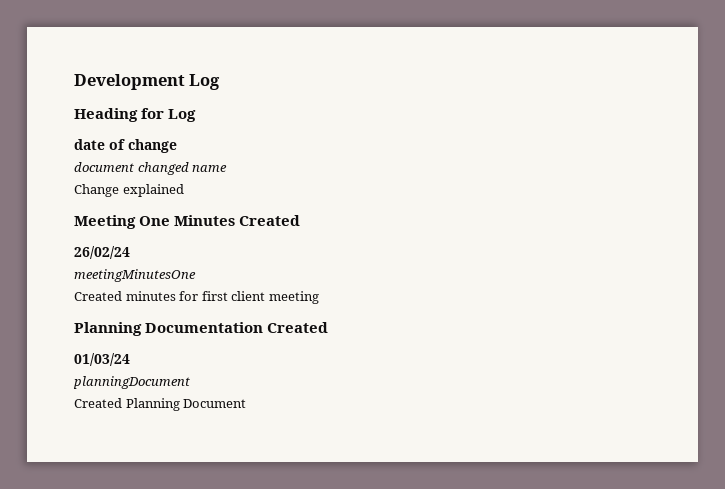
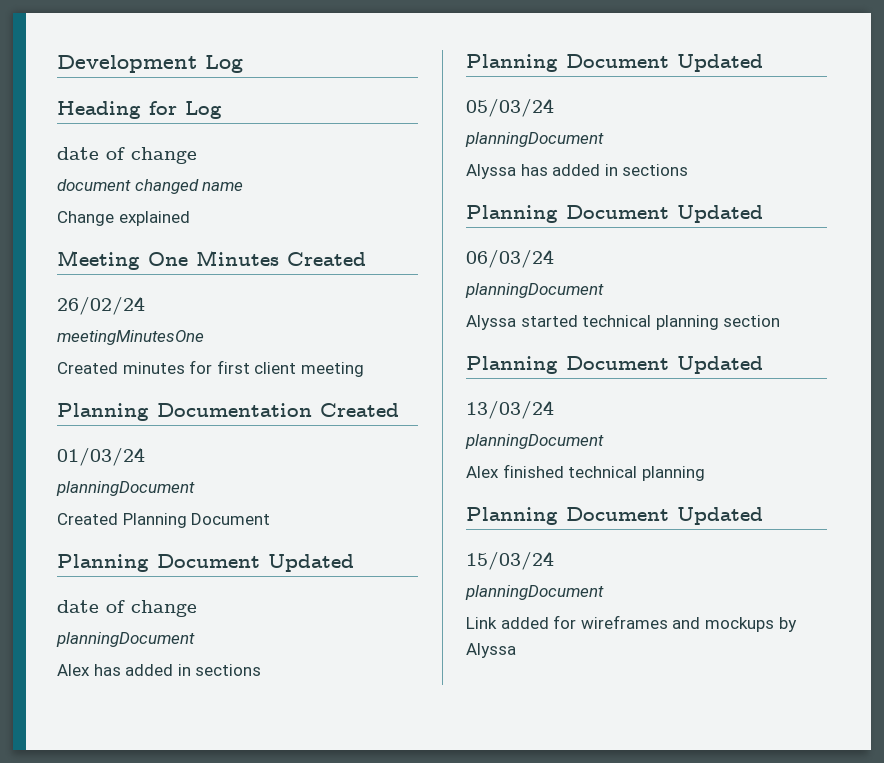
(247, 403) none -> [57,554,354,572] [57,600,197,617] [56,632,195,647] [57,664,262,676] [466,54,763,72] [466,98,554,117] [465,132,604,147] [466,164,689,179] [466,205,763,223] [466,249,554,268] [465,283,604,298] [466,315,781,330] [466,356,763,374] [466,400,554,419] [465,434,604,449] [466,464,705,481] [466,507,763,525] [466,551,554,570] [465,585,604,600] [466,615,797,632] [466,643,516,658] // Planning Document Updated // date of change // planningDocument // Alex has added in sections // Planning Document Updated // 05/03/24 // planningDocument // Alyssa has added in sections // Planning Document Updated // 06/03/24 // planningDocument // Alyssa started technical planning section // Planning Document Updated // 13/03/24 // planningDocument // Alex finished technical planning // Planning Document Updated // 15/03/24 // planningDocument // Link added for wireframes and mockups by Alyssa

